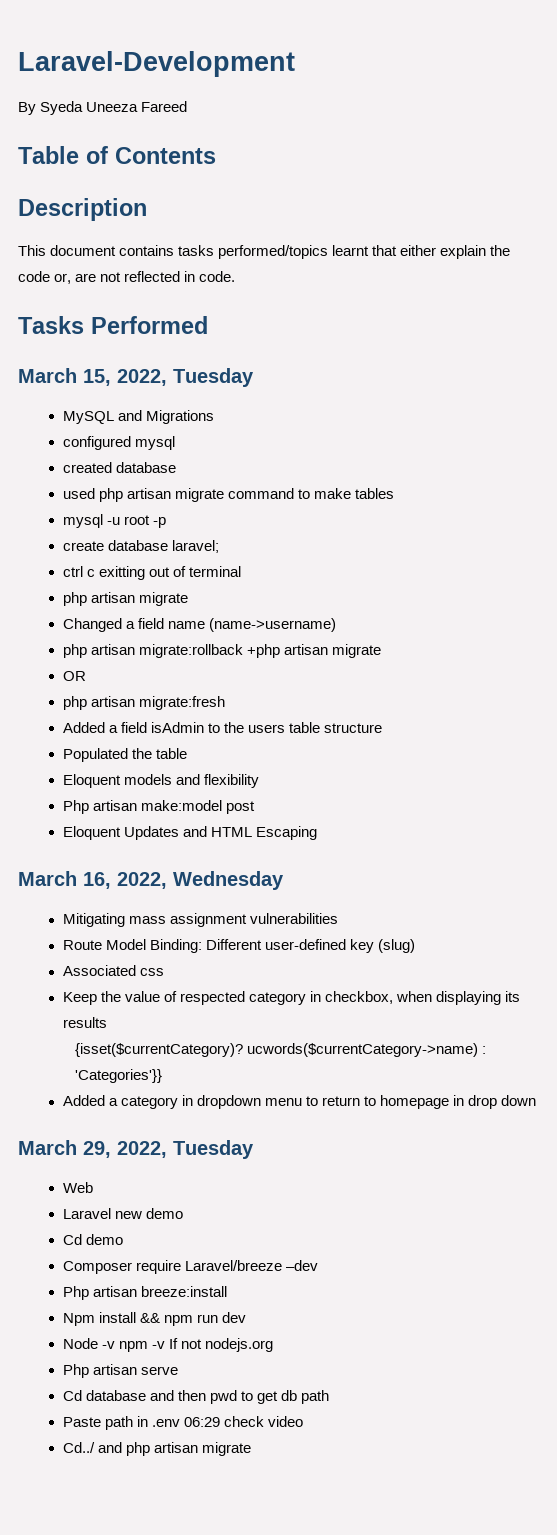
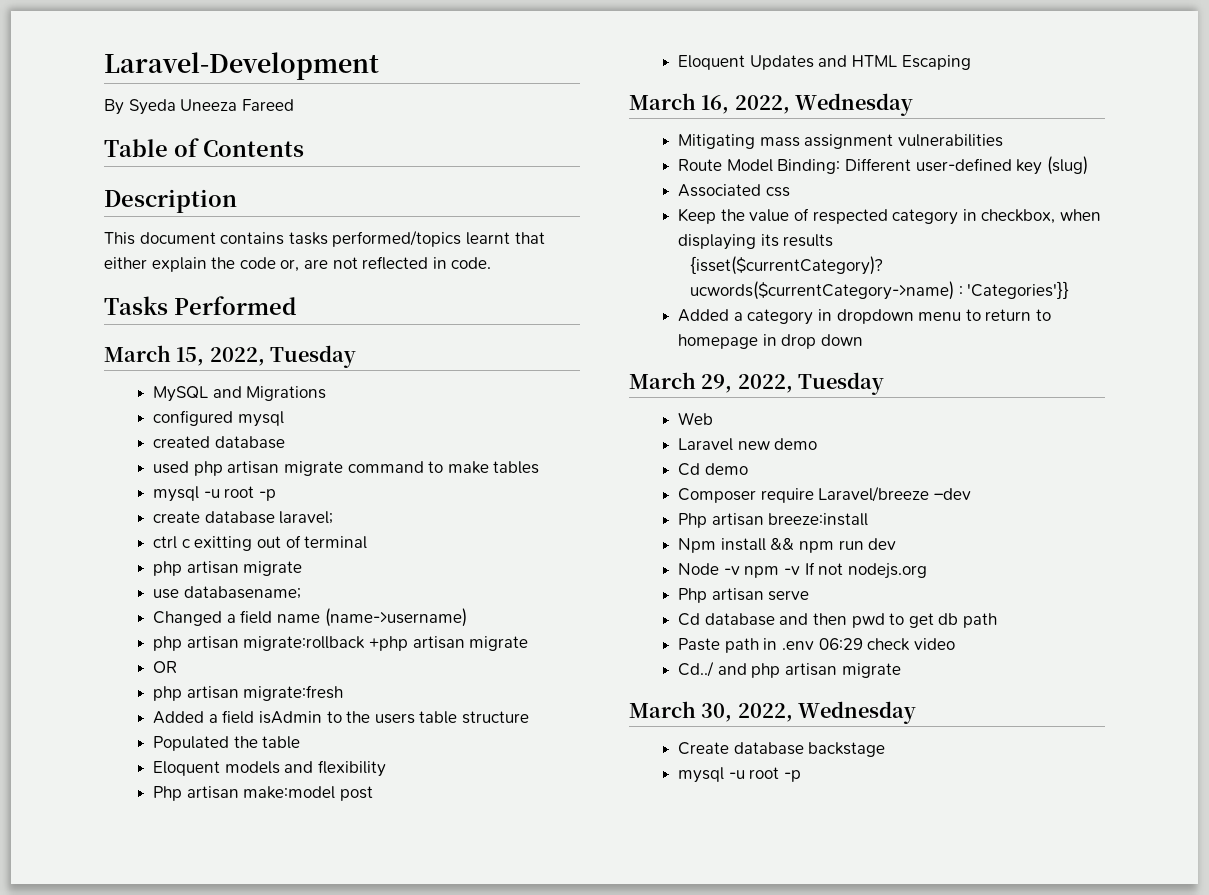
(188, 599) none -> [153,586,301,599] // use databasename;
(251, 1449) none -> [629,701,917,724] [678,742,886,757] [678,767,802,783] // March 30, 2022, Wednesday // Create database backstage // mysql -u root -p

